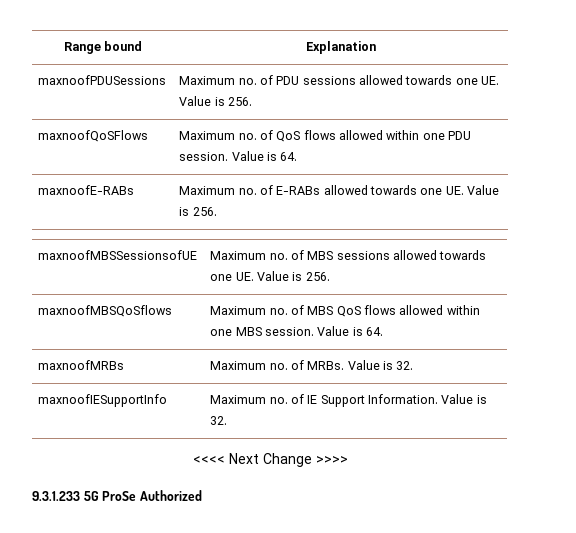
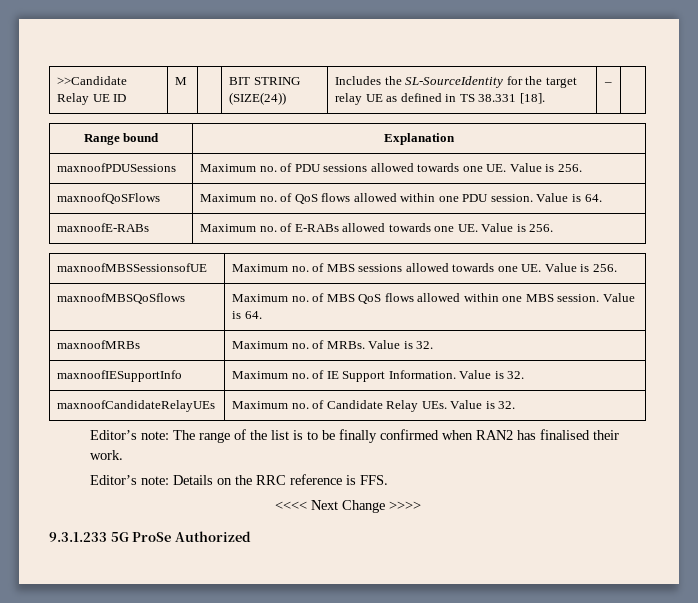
(63, 48) none -> [57,76,128,85] [57,93,127,105] [175,77,188,85] [229,77,300,85] [229,92,287,105] [335,76,577,88] [335,93,545,105] [604,82,612,85] >>Candidate Relay UE ID | M | | BIT STRING (SIZE(24)) | Includes the SL-SourceIdentity for the target relay UE as defined in TS 38.331 [18]. | – | //
(228, 420) none -> [57,400,216,412] [232,400,516,412] [89,429,619,443] [89,450,123,460] [89,474,388,485] // maxnoofCandidateRelayUEs | Maximum no. of Candidate Relay UEs. Value is 32. // Editor’s note: The range of the list is to be finally confirmed when RAN2 has finalised their work. // Editor’s note: Details on the RRC reference is FFS.

